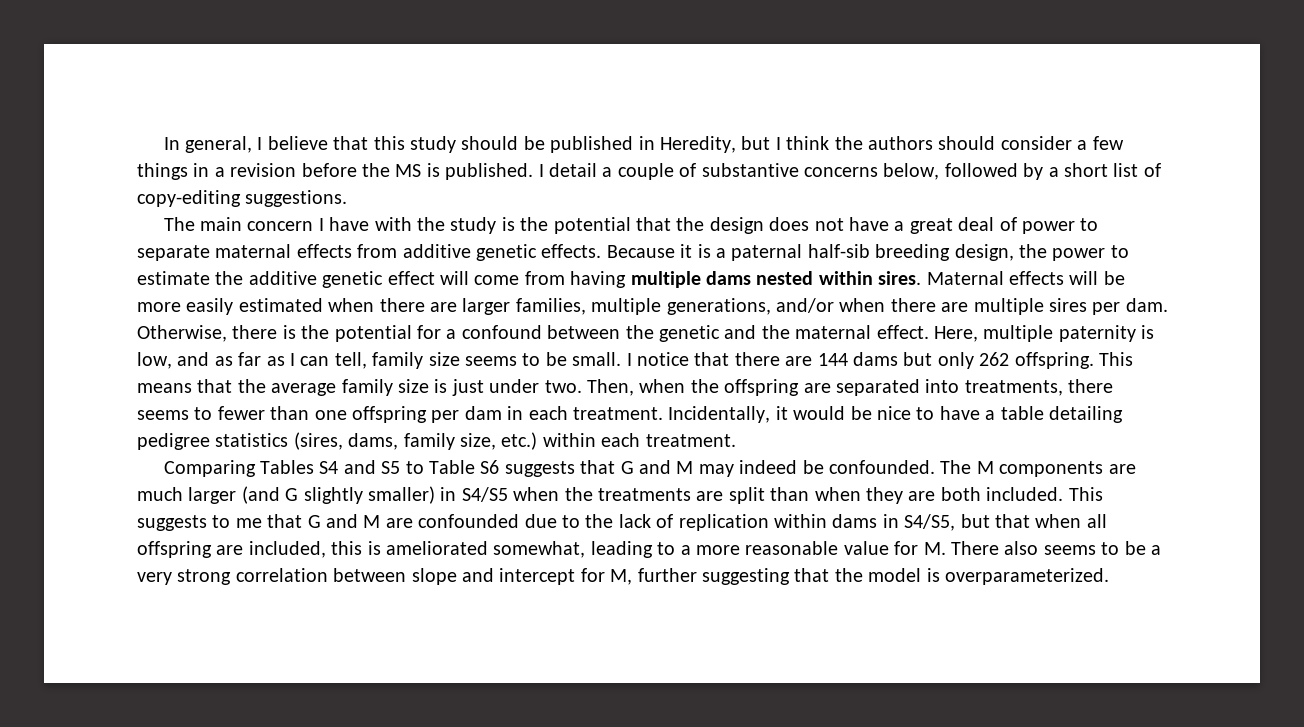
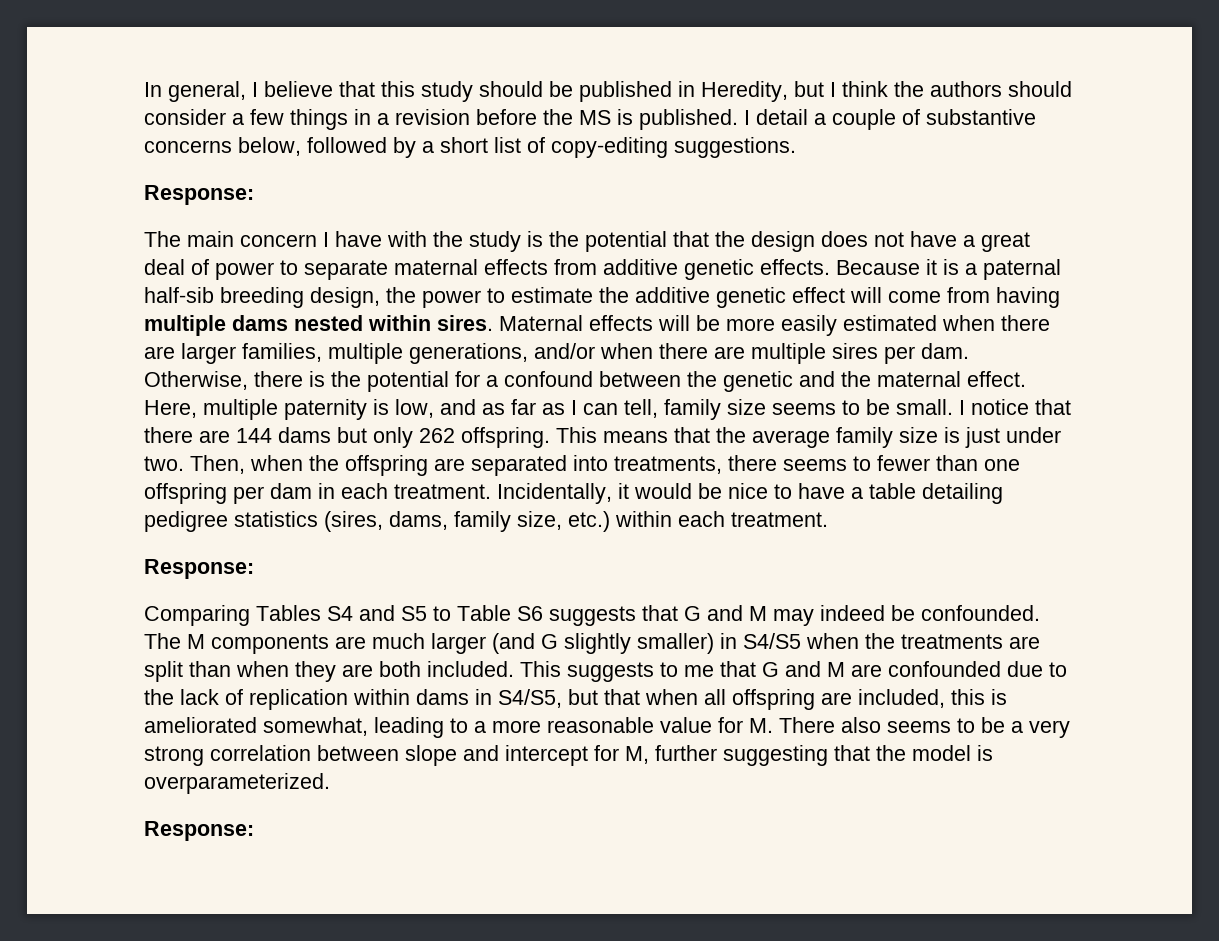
(348, 198) none -> [144,185,254,205] // Response:
(736, 440) none -> [144,559,254,579] // Response:
(1109, 576) none -> [144,821,254,841] // Response:

